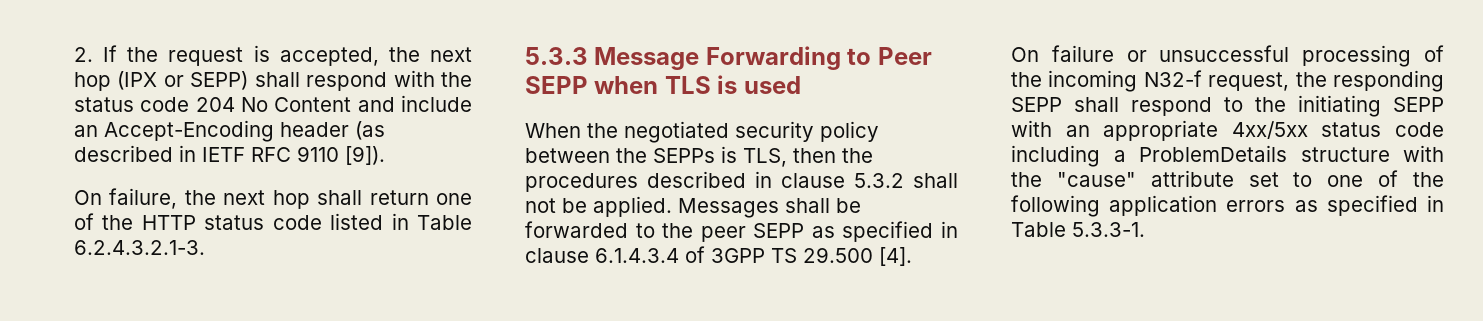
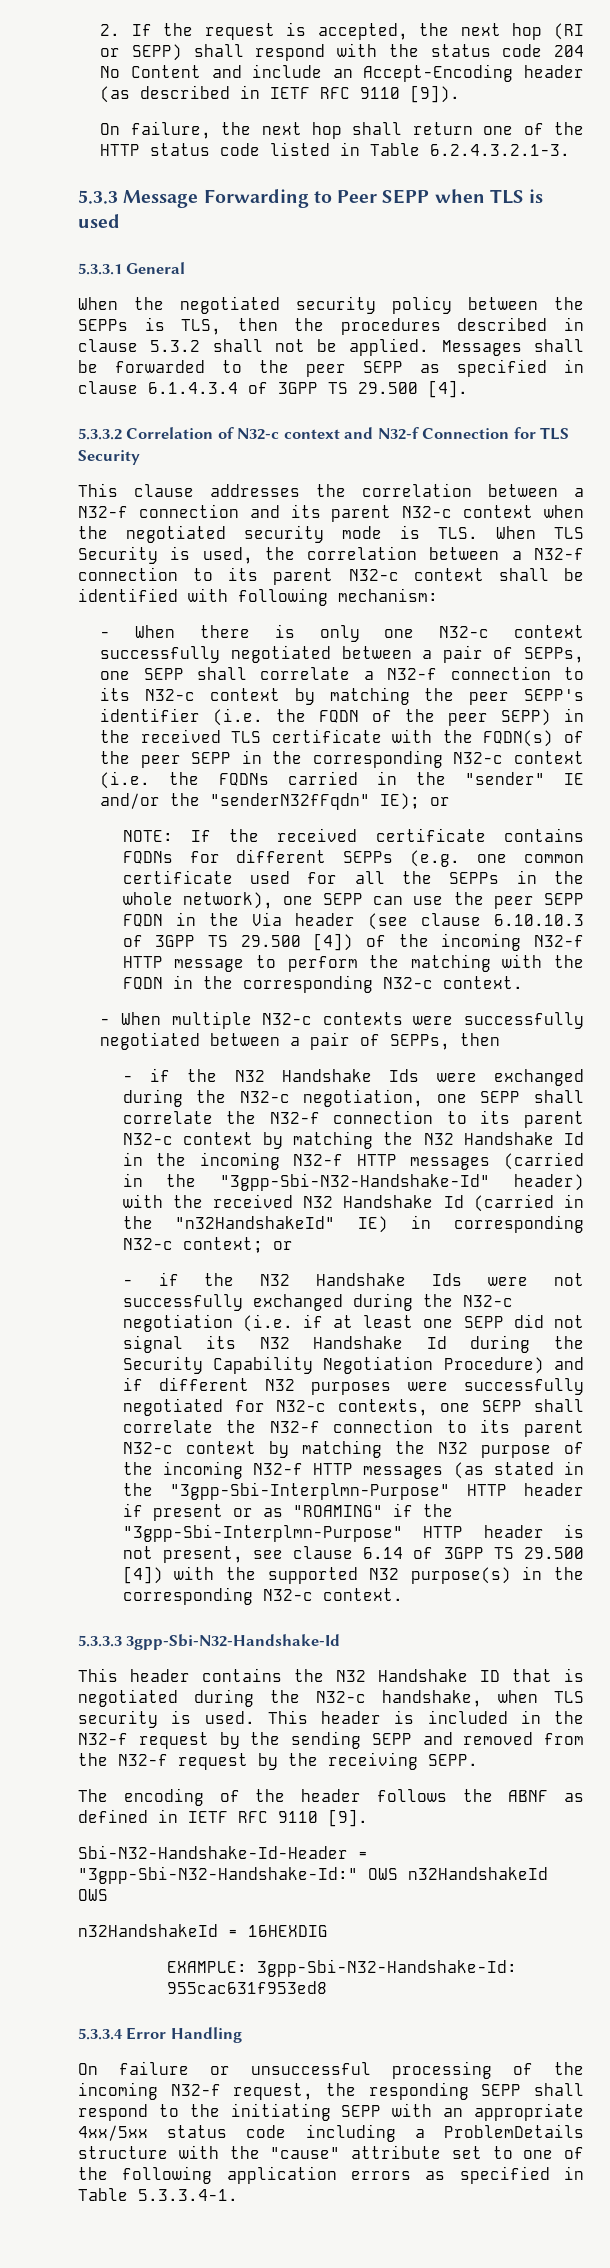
[117,71,158,90] (IPX -> [553,23,584,40] (RI
(801, 85) none -> [78,262,186,275] // 5.3.3.1 General
(912, 256) none -> [78,427,570,440] [78,450,140,465] [78,483,584,497] [78,504,584,522] [78,525,584,543] [78,546,584,564] [78,567,584,585] [78,588,438,606] [100,624,584,642] [100,645,584,663] [100,666,584,680] [100,687,584,705] [100,708,585,726] [100,729,584,747] [100,750,584,768] [100,771,584,789] [100,793,451,810] [122,828,584,842] [122,849,584,867] [122,870,585,884] [122,892,584,909] [122,912,584,930] [122,933,584,951] [122,954,584,972] [122,975,523,993] [100,1011,584,1029] [100,1032,501,1050] [122,1068,584,1086] [122,1089,584,1107] [122,1110,584,1128] [122,1131,584,1149] [122,1152,584,1170] [122,1173,584,1191] [122,1194,584,1212] [122,1215,584,1233] [122,1237,293,1253] [122,1272,584,1286] [122,1293,513,1311] [122,1314,584,1332] [122,1335,584,1353] [122,1356,584,1374] [122,1377,584,1395] [122,1398,584,1416] [122,1419,584,1437] [122,1440,584,1458] [122,1461,584,1479] [122,1482,584,1500] [122,1503,453,1521] [122,1524,584,1542] [122,1546,584,1563] [122,1566,584,1584] [122,1587,403,1605] [78,1634,341,1650] [78,1668,584,1682] [78,1689,584,1707] [78,1710,584,1728] [78,1731,584,1749] [78,1752,478,1770] [78,1788,584,1806] [78,1809,368,1827] [78,1845,368,1859] [78,1866,548,1884] [78,1889,108,1901] [78,1924,328,1937] [167,1959,518,1977] [167,1981,328,1994] [78,2027,242,2043] // 5.3.3.2 Correlation of N32-c context and N32-f Connection for TLS Security // This clause addresses the correlation between a N32-f connection and its parent N32-c context when the negotiated security mode is TLS. When TLS Security is used, the correlation between a N32-f connection to its parent N32-c context shall be identified with following mechanism: // - When there is only one N32-c context successfully negotiated between a pair of SEPPs, one SEPP shall correlate a N32-f connection to its N32-c context by matching the peer SEPP's identifier (i.e. the FQDN of the peer SEPP) in the received TLS certificate with the FQDN(s) of the peer SEPP in the corresponding N32-c context (i.e. the FQDNs carried in the "sender" IE and/or the "senderN32fFqdn" IE); or // NOTE: If the received certificate contains FQDNs for different SEPPs (e.g. one common certificate used for all the SEPPs in the whole network), one SEPP can use the peer SEPP FQDN in the Via header (see clause 6.10.10.3 of 3GPP TS 29.500 [4]) of the incoming N32-f HTTP message to perform the matching with the FQDN in the corresponding N32-c context. // - When multiple N32-c contexts were successfully negotiated between a pair of SEPPs, then // - if the N32 Handshake Ids were exchanged during the N32-c negotiation, one SEPP shall correlate the N32-f connection to its parent N32-c context by matching the N32 Handshake Id in the incoming N32-f HTTP messages (carried in the "3gpp-Sbi-N32-Handshake-Id" header) with the received N32 Handshake Id (carried in the "n32HandshakeId" IE) in corresponding N32-c context; or // - if the N32 Handshake Ids were not successfully exchanged during the N32-c negotiation (i.e. if at least one SEPP did not signal its N32 Handshake Id during the Security Capability Negotiation Procedure) and if different N32 purposes were successfully negotiated for N32-c contexts, one SEPP shall correlate the N32-f connection to its parent N32-c context by matching the N32 purpose of the incoming N32-f HTTP messages (as stated in the "3gpp-Sbi-Interplmn-Purpose" HTTP header if present or as "ROAMING" if the "3gpp-Sbi-Interplmn-Purpose" HTTP header is not present, see clause 6.14 of 3GPP TS 29.500 [4]) with the supported N32 purpose(s) in the corresponding N32-c context. // 5.3.3.3 3gpp-Sbi-N32-Handshake-Id // This header contains the N32 Handshake ID that is negotiated during the N32-c handshake, when TLS security is used. This header is included in the N32-f request by the sending SEPP and removed from the N32-f request by the receiving SEPP. // The encoding of the header follows the ABNF as defined in IETF RFC 9110 [9]. // Sbi-N32-Handshake-Id-Header = "3gpp-Sbi-N32-Handshake-Id:" OWS n32HandshakeId OWS // n32HandshakeId = 16HEXDIG // EXAMPLE: 3gpp-Sbi-N32-Handshake-Id: 955cac631f953ed8 // 5.3.3.4 Error Handling
[1072,222,1145,237] 5.3.3-1. -> [138,2189,238,2201] 5.3.3.4-1.

